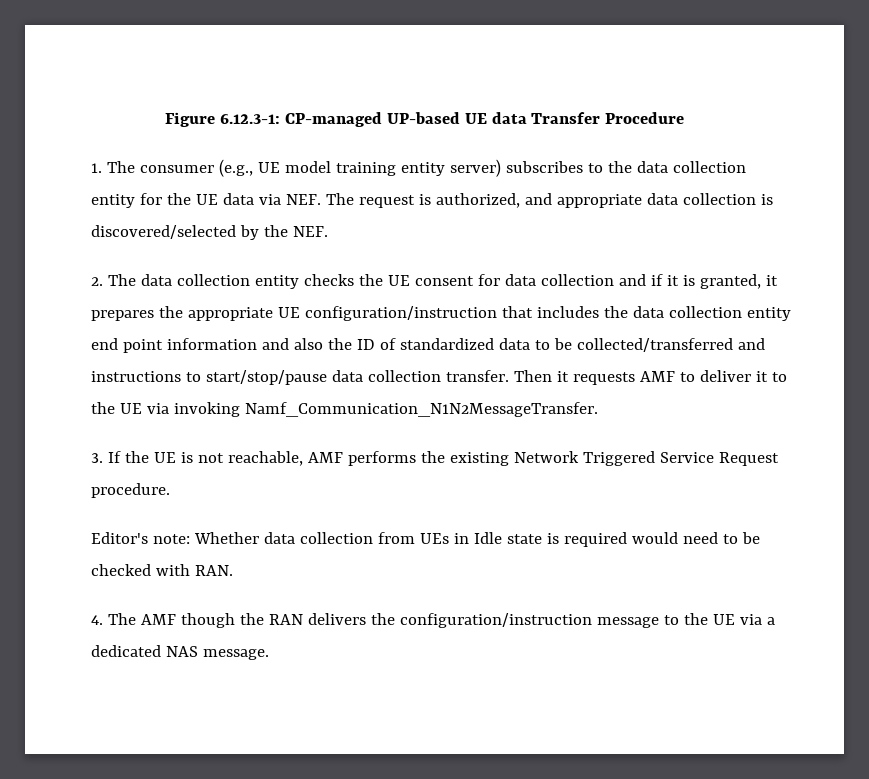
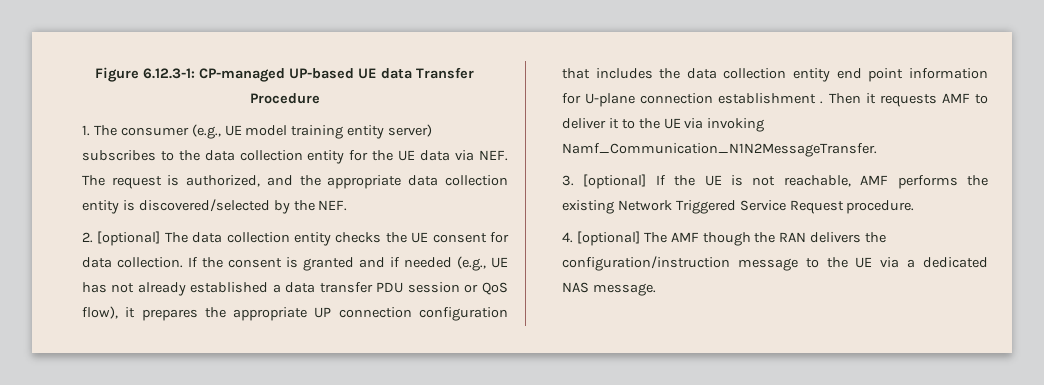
(552, 199) none -> [299,175,321,186] the
(756, 199) none -> [81,200,119,214] entity
(103, 281) none -> [97,231,161,246] [optional]
[540,274,761,289] collection and if it is granted, -> [116,256,508,271] [81,282,508,296] [81,306,118,319] collection. If the consent is granted and if needed (e.g., UE has not already established a data transfer PDU session or QoS flow),
[277,306,497,321] UE configuration/instruction -> [314,307,508,321] UP connection configuration
[261,338,765,352] [90,370,509,385] and also the ID of standardized data to be collected/transferred and instructions to start/stop/pause data collection transfer. -> [561,93,824,107] for U-plane connection establishment .
(103, 458) none -> [583,174,647,189] [optional]
[90,532,760,547] [90,564,233,576] // Editor's note: Whether data collection from UEs in Idle state is required would need to be checked with RAN. -> (915, 207) none
(103, 620) none -> [576,231,640,246] [optional]

